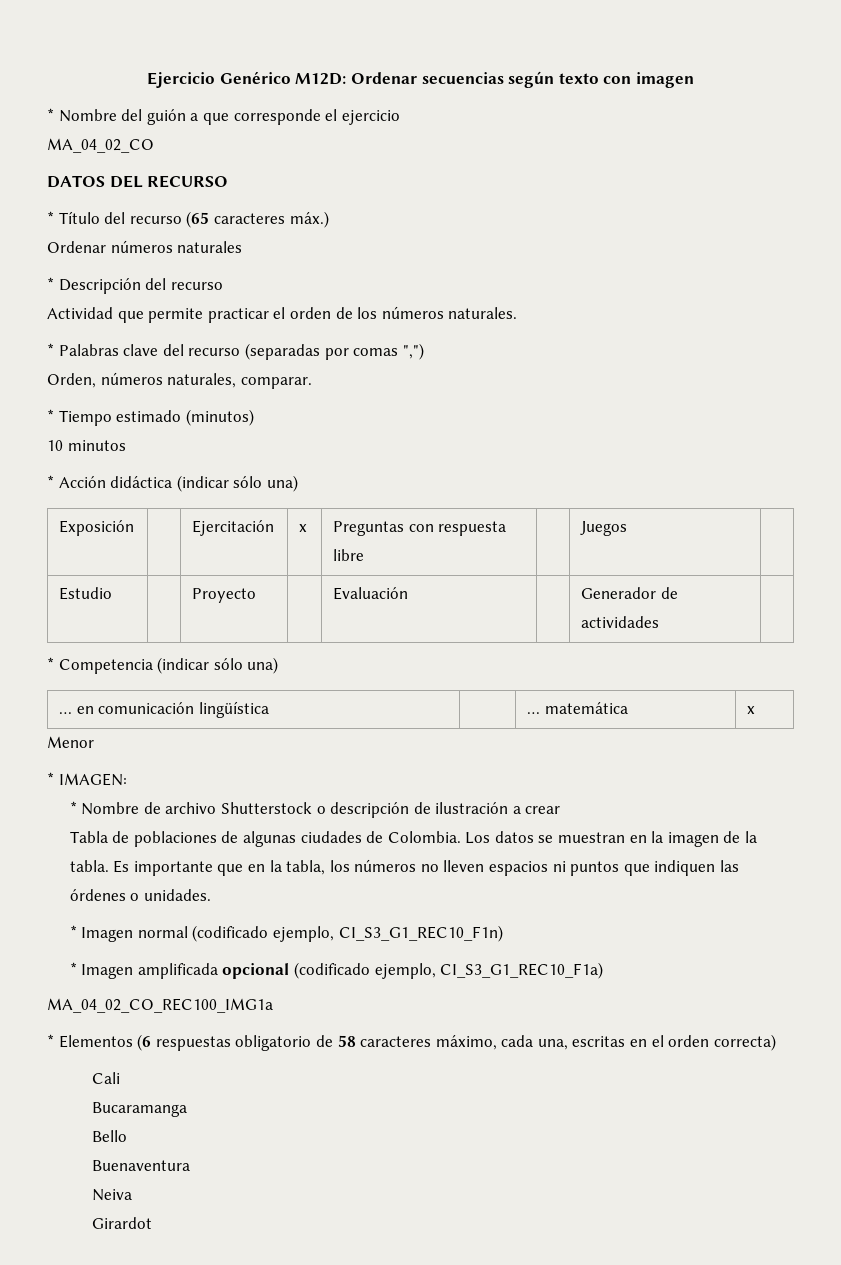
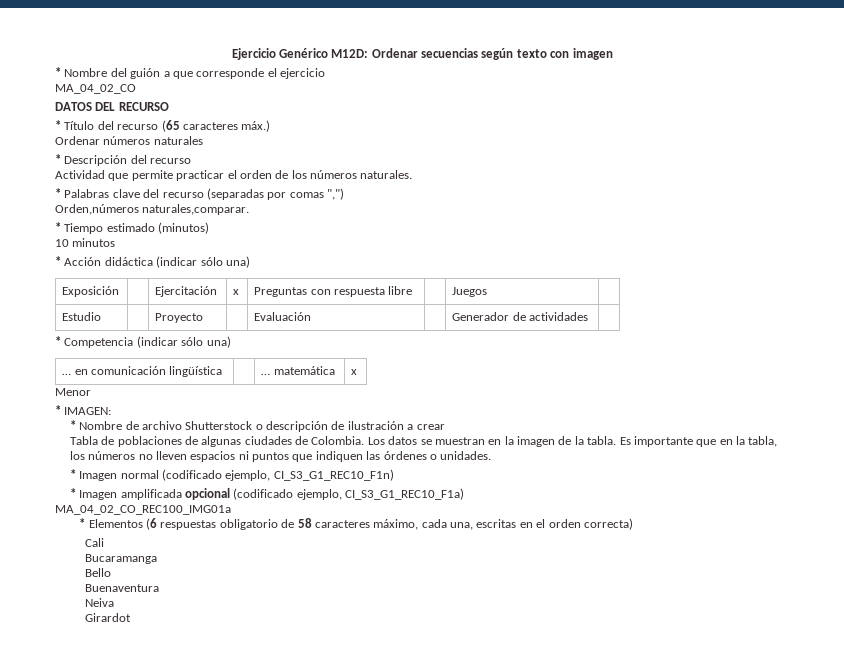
[47,372,312,389] Orden, números naturales, comparar. -> [55,204,250,215] Orden,números naturales,comparar.
[47,998,273,1013] MA_04_02_CO_REC100_IMG1a -> [55,505,231,515] MA_04_02_CO_REC100_IMG01a

